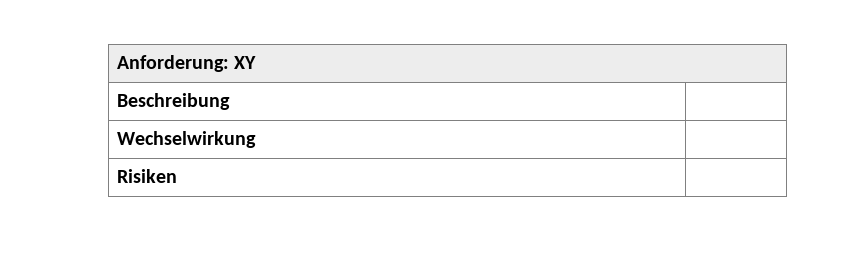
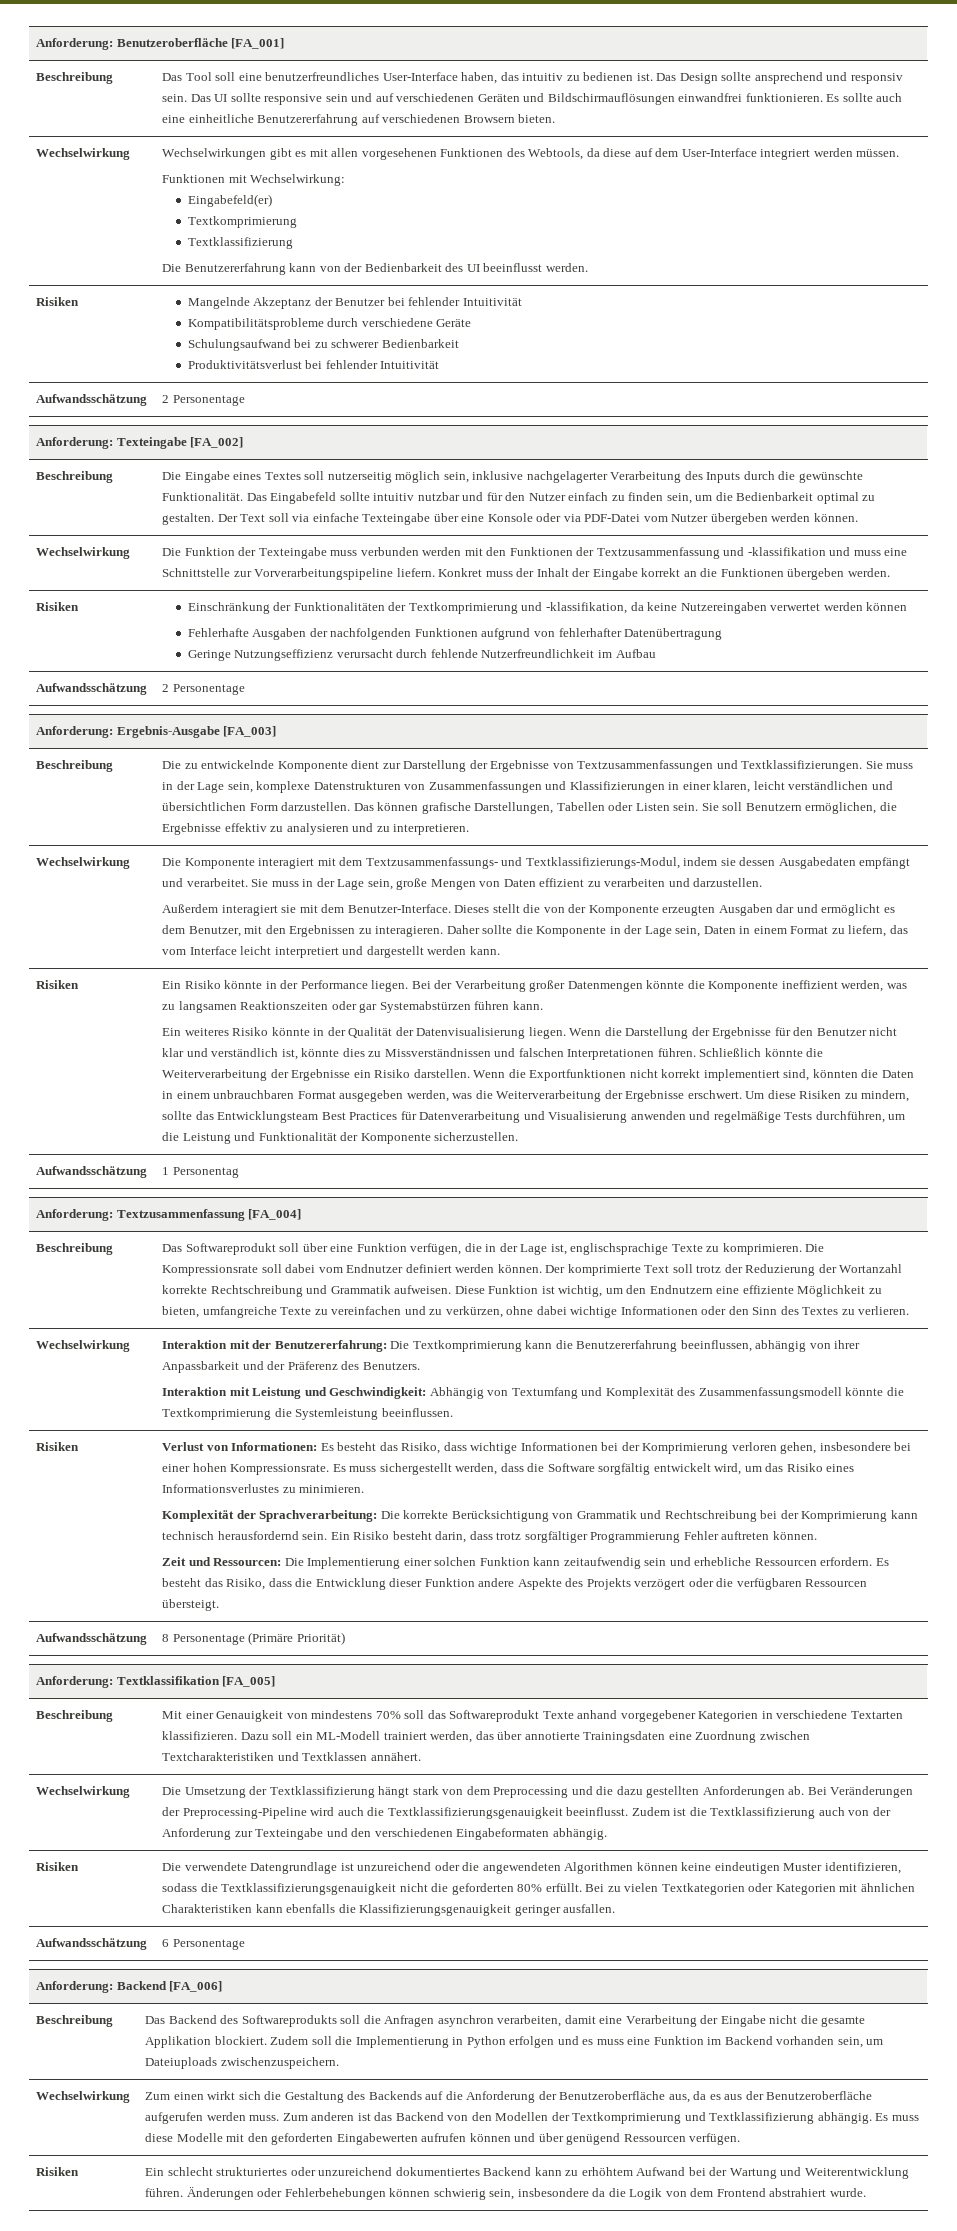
[116,55,257,72] [116,93,230,110] [116,131,256,148] [116,169,177,183] Anforderung: XY // Beschreibung | // Wechselwirkung | // Risiken | -> [36,38,285,50] [36,72,114,84] [162,72,903,84] [162,93,903,105] [162,114,556,126] [36,148,131,160] [162,148,900,160] [162,174,346,186] [187,194,272,207] [187,216,297,228] [187,237,293,249] [162,263,588,275] [36,297,80,306] [187,297,522,309] [187,318,472,330] [187,339,459,351] [187,360,440,369] [36,394,148,406] [162,395,245,406] [36,437,244,449] [36,471,114,483] [162,471,863,483] [162,492,876,504] [162,513,858,525] [36,547,131,559] [162,547,908,559] [162,568,890,580] [36,602,80,611] [187,602,908,614] [187,628,723,640] [187,649,656,661] [36,683,148,695] [162,684,245,695] [36,726,277,738] [36,760,114,772] [162,760,914,772] [162,781,893,793] [162,802,897,814] [162,823,470,835] [36,857,131,869] [162,857,911,869] [162,878,763,890] [162,904,895,916] [162,925,908,937] [162,946,500,958] [36,980,80,989] [162,980,907,992] [162,1001,543,1013] [162,1027,898,1039] [162,1048,824,1060] [162,1069,914,1081] [162,1090,910,1102] [162,1111,906,1123] [162,1132,519,1144] [36,1166,148,1178] [162,1167,239,1178] [36,1209,302,1221] [36,1243,114,1255] [162,1243,825,1255] [162,1264,903,1276] [162,1285,882,1297] [162,1306,910,1318] [36,1340,131,1352] [162,1340,861,1352] [162,1361,420,1373] [162,1387,904,1399] [162,1408,453,1420] [36,1442,80,1451] [162,1442,912,1454] [162,1463,855,1475] [162,1484,365,1493] [162,1510,918,1522] [162,1531,817,1543] [162,1557,889,1569] [162,1578,868,1590] [162,1599,220,1611] [36,1633,148,1645] [162,1632,345,1645] [36,1676,276,1688] [36,1710,114,1722] [162,1710,903,1722] [162,1731,810,1743] [162,1752,421,1761] [36,1786,131,1798] [162,1786,914,1798] [162,1807,891,1819] [162,1828,607,1840] [36,1862,80,1871] [162,1862,901,1874] [162,1883,915,1895] [162,1904,616,1916] [36,1938,148,1950] [162,1939,245,1950] [36,1981,223,1993] [36,2015,114,2027] [145,2015,866,2027] [145,2036,884,2048] [145,2057,339,2069] [36,2091,131,2103] [145,2091,873,2103] [145,2112,919,2124] [145,2133,741,2145] [36,2167,80,2176] [145,2167,909,2179] [145,2187,866,2200] Anforderung: Benutzeroberfläche [FA_001] // Beschreibung | Das Tool soll eine benutzerfreundliches User-Interface haben, das intuitiv zu bedienen ist. Das Design sollte ansprechend und responsiv sein. Das UI sollte responsive sein und auf verschiedenen Geräten und Bildschirmauflösungen einwandfrei funktionieren. Es sollte auch eine einheitliche Benutzererfahrung auf verschiedenen Browsern bieten. // Wechselwirkung | Wechselwirkungen gibt es mit allen vorgesehenen Funktionen des Webtools, da diese auf dem User-Interface integriert werden müssen. // Funktionen mit Wechselwirkung: // Eingabefeld(er) // Textkomprimierung // Textklassifizierung // Die Benutzererfahrung kann von der Bedienbarkeit des UI beeinflusst werden. // Risiken | Mangelnde Akzeptanz der Benutzer bei fehlender Intuitivität // Kompatibilitätsprobleme durch verschiedene Geräte // Schulungsaufwand bei zu schwerer Bedienbarkeit // Produktivitätsverlust bei fehlender Intuitivität // Aufwandsschätzung | 2 Personentage // Anforderung: Texteingabe [FA_002] // Beschreibung | Die Eingabe eines Textes soll nutzerseitig möglich sein, inklusive nachgelagerter Verarbeitung des Inputs durch die gewünschte Funktionalität. Das Eingabefeld sollte intuitiv nutzbar und für den Nutzer einfach zu finden sein, um die Bedienbarkeit optimal zu gestalten. Der Text soll via einfache Texteingabe über eine Konsole oder via PDF-Datei vom Nutzer übergeben werden können. // Wechselwirkung | Die Funktion der Texteingabe muss verbunden werden mit den Funktionen der Textzusammenfassung und -klassifikation und muss eine Schnittstelle zur Vorverarbeitungspipeline liefern. Konkret muss der Inhalt der Eingabe korrekt an die Funktionen übergeben werden. // Risiken | Einschränkung der Funktionalitäten der Textkomprimierung und -klassifikation, da keine Nutzereingaben verwertet werden können // Fehlerhafte Ausgaben der nachfolgenden Funktionen aufgrund von fehlerhafter Datenübertragung // Geringe Nutzungseffizienz verursacht durch fehlende Nutzerfreundlichkeit im Aufbau // Aufwandsschätzung | 2 Personentage // Anforderung: Ergebnis-Ausgabe [FA_003] // Beschreibung | Die zu entwickelnde Komponente dient zur Darstellung der Ergebnisse von Textzusammenfassungen und Textklassifizierungen. Sie muss in der Lage sein, komplexe Datenstrukturen von Zusammenfassungen und Klassifizierungen in einer klaren, leicht verständlichen und übersichtlichen Form darzustellen. Das können grafische Darstellungen, Tabellen oder Listen sein. Sie soll Benutzern ermöglichen, die Ergebnisse effektiv zu analysieren und zu interpretieren. // Wechselwirkung | Die Komponente interagiert mit dem Textzusammenfassungs- und Textklassifizierungs-Modul, indem sie dessen Ausgabedaten empfängt und verarbeitet. Sie muss in der Lage sein, große Mengen von Daten effizient zu verarbeiten und darzustellen. // Außerdem interagiert sie mit dem Benutzer-Interface. Dieses stellt die von der Komponente erzeugten Ausgaben dar und ermöglicht es dem Benutzer, mit den Ergebnissen zu interagieren. Daher sollte die Komponente in der Lage sein, Daten in einem Format zu liefern, das vom Interface leicht interpretiert und dargestellt werden kann. // Risiken | Ein Risiko könnte in der Performance liegen. Bei der Verarbeitung großer Datenmengen könnte die Komponente ineffizient werden, was zu langsamen Reaktionszeiten oder gar Systemabstürzen führen kann. // Ein weiteres Risiko könnte in der Qualität der Datenvisualisierung liegen. Wenn die Darstellung der Ergebnisse für den Benutzer nicht klar und verständlich ist, könnte dies zu Missverständnissen und falschen Interpretationen führen. Schließlich könnte die Weiterverarbeitung der Ergebnisse ein Risiko darstellen. Wenn die Exportfunktionen nicht korrekt implementiert sind, könnten die Daten in einem unbrauchbaren Format ausgegeben werden, was die Weiterverarbeitung der Ergebnisse erschwert. Um diese Risiken zu mindern, sollte das Entwicklungsteam Best Practices für Datenverarbeitung und Visualisierung anwenden und regelmäßige Tests durchführen, um die Leistung und Funktionalität der Komponente sicherzustellen. // Aufwandsschätzung | 1 Personentag // Anforderung: Textzusammenfassung [FA_004] // Beschreibung | Das Softwareprodukt soll über eine Funktion verfügen, die in der Lage ist, englischsprachige Texte zu komprimieren. Die Kompressionsrate soll dabei vom Endnutzer definiert werden können. Der komprimierte Text soll trotz der Reduzierung der Wortanzahl korrekte Rechtschreibung und Grammatik aufweisen. Diese Funktion ist wichtig, um den Endnutzern eine effiziente Möglichkeit zu bieten, umfangreiche Texte zu vereinfachen und zu verkürzen, ohne dabei wichtige Informationen oder den Sinn des Textes zu verlieren. // Wechselwirkung | Interaktion mit der Benutzererfahrung: Die Textkomprimierung kann die Benutzererfahrung beeinflussen, abhängig von ihrer Anpassbarkeit und der Präferenz des Benutzers. // Interaktion mit Leistung und Geschwindigkeit: Abhängig von Textumfang und Komplexität des Zusammenfassungsmodell könnte die Textkomprimierung die Systemleistung beeinflussen. // Risiken | Verlust von Informationen: Es besteht das Risiko, dass wichtige Informationen bei der Komprimierung verloren gehen, insbesondere bei einer hohen Kompressionsrate. Es muss sichergestellt werden, dass die Software sorgfältig entwickelt wird, um das Risiko eines Informationsverlustes zu minimieren. // Komplexität der Sprachverarbeitung: Die korrekte Berücksichtigung von Grammatik und Rechtschreibung bei der Komprimierung kann technisch herausfordernd sein. Ein Risiko besteht darin, dass trotz sorgfältiger Programmierung Fehler auftreten können. // Zeit und Ressourcen: Die Implementierung einer solchen Funktion kann zeitaufwendig sein und erhebliche Ressourcen erfordern. Es besteht das Risiko, dass die Entwicklung dieser Funktion andere Aspekte des Projekts verzögert oder die verfügbaren Ressourcen übersteigt. // Aufwandsschätzung | 8 Personentage (Primäre Priorität) // Anforderung: Textklassifikation [FA_005] // Beschreibung | Mit einer Genauigkeit von mindestens 70% soll das Softwareprodukt Texte anhand vorgegebener Kategorien in verschiedene Textarten klassifizieren. Dazu soll ein ML-Modell trainiert werden, das über annotierte Trainingsdaten eine Zuordnung zwischen Textcharakteristiken und Textklassen annähert. // Wechselwirkung | Die Umsetzung der Textklassifizierung hängt stark von dem Preprocessing und die dazu gestellten Anforderungen ab. Bei Veränderungen der Preprocessing-Pipeline wird auch die Textklassifizierungsgenauigkeit beeinflusst. Zudem ist die Textklassifizierung auch von der Anforderung zur Texteingabe und den verschiedenen Eingabeformaten abhängig. // Risiken | Die verwendete Datengrundlage ist unzureichend oder die angewendeten Algorithmen können keine eindeutigen Muster identifizieren, sodass die Textklassifizierungsgenauigkeit nicht die geforderten 80% erfüllt. Bei zu vielen Textkategorien oder Kategorien mit ähnlichen Charakteristiken kann ebenfalls die Klassifizierungsgenauigkeit geringer ausfallen. // Aufwandsschätzung | 6 Personentage // Anforderung: Backend [FA_006] // Beschreibung | Das Backend des Softwareprodukts soll die Anfragen asynchron verarbeiten, damit eine Verarbeitung der Eingabe nicht die gesamte Applikation blockiert. Zudem soll die Implementierung in Python erfolgen und es muss eine Funktion im Backend vorhanden sein, um Dateiuploads zwischenzuspeichern. // Wechselwirkung | Zum einen wirkt sich die Gestaltung des Backends auf die Anforderung der Benutzeroberfläche aus, da es aus der Benutzeroberfläche aufgerufen werden muss. Zum anderen ist das Backend von den Modellen der Textkomprimierung und Textklassifizierung abhängig. Es muss diese Modelle mit den geforderten Eingabewerten aufrufen können und über genügend Ressourcen verfügen. // Risiken | Ein schlecht strukturiertes oder unzureichend dokumentiertes Backend kann zu erhöhtem Aufwand bei der Wartung und Weiterentwicklung führen. Änderungen oder Fehlerbehebungen können schwierig sein, insbesondere da die Logik von dem Frontend abstrahiert wurde.

